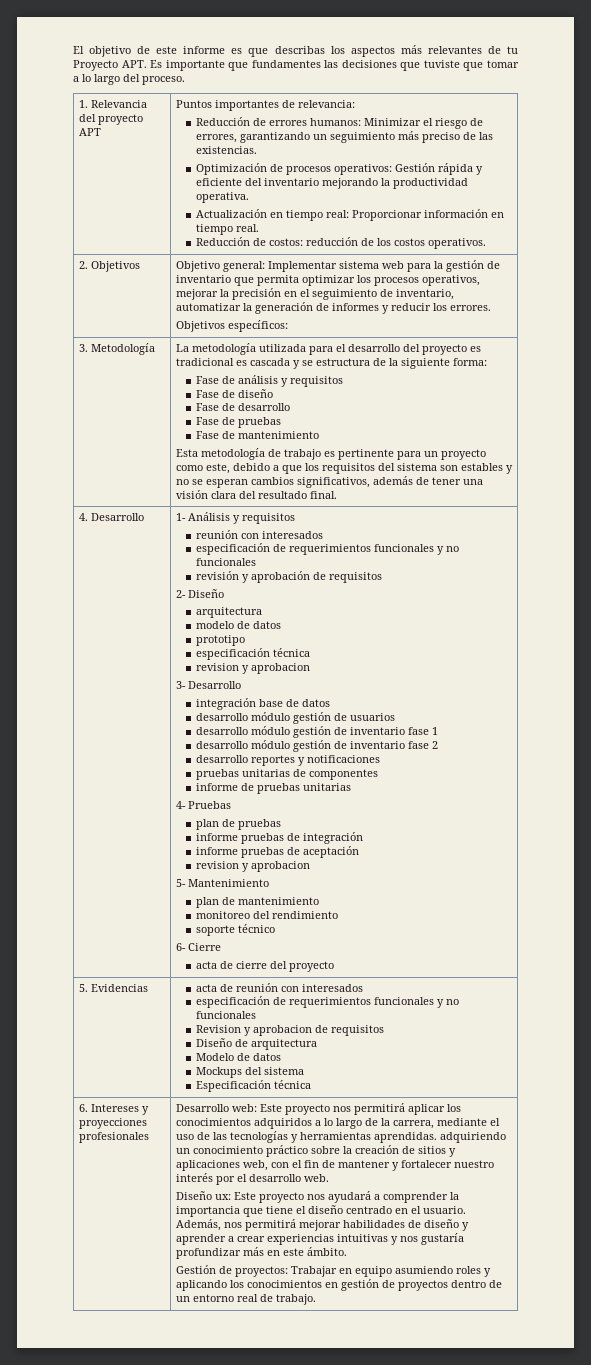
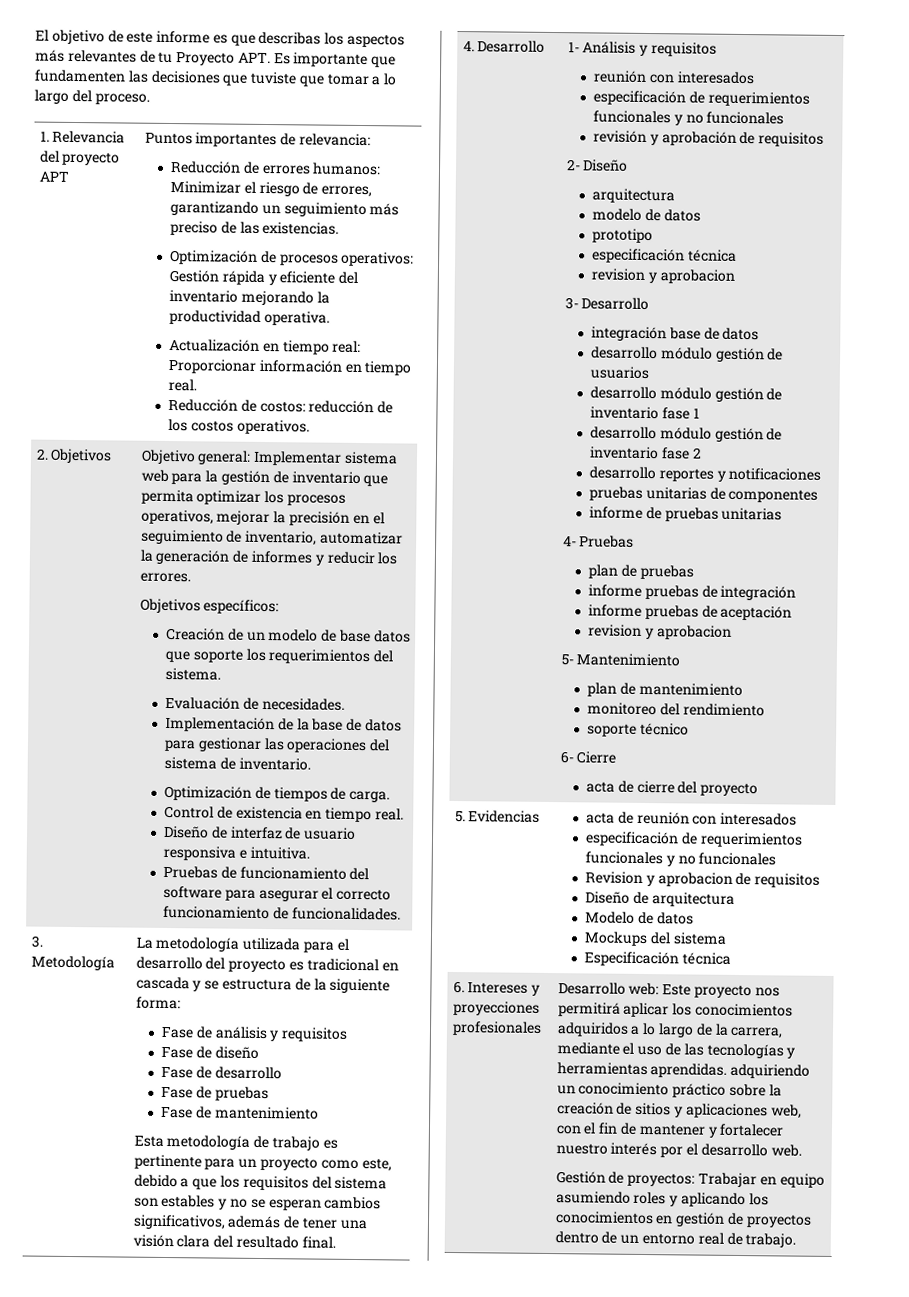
[251,60,321,68] fundamentes -> [34,69,126,83] fundamenten
(288, 326) none -> [165,627,411,643] [164,648,394,665] [164,667,221,681] [164,696,345,711] [164,716,402,733] [163,737,391,754] [163,756,311,771] [163,785,391,803] [163,805,404,823] [163,825,357,840] [162,845,310,861] [162,865,370,881] [162,885,392,902] [162,905,401,921] // Creación de un modelo de base datos que soporte los requerimientos del sistema. // Evaluación de necesidades. // Implementación de la base de datos para gestionar las operaciones del sistema de inventario. // Optimización de tiempos de carga. // Control de existencia en tiempo real. // Diseño de interfaz de usuario responsiva e intuitiva. // Pruebas de funcionamiento del software para asegurar el correcto funcionamiento de funcionalidades.
[235,360,247,366] es -> [381,962,399,972] en
[175,1191,459,1203] [175,1205,466,1217] [175,1219,469,1231] [175,1233,464,1245] [175,1247,347,1259] // Diseño ux: Este proyecto nos ayudará a comprender la importancia que tiene el diseño centrado en el usuario. Además, nos permitirá mejorar habilidades de diseño y aprender a crear experiencias intuitivas y nos gustaría profundizar más en este ámbito. -> (802, 1150) none

